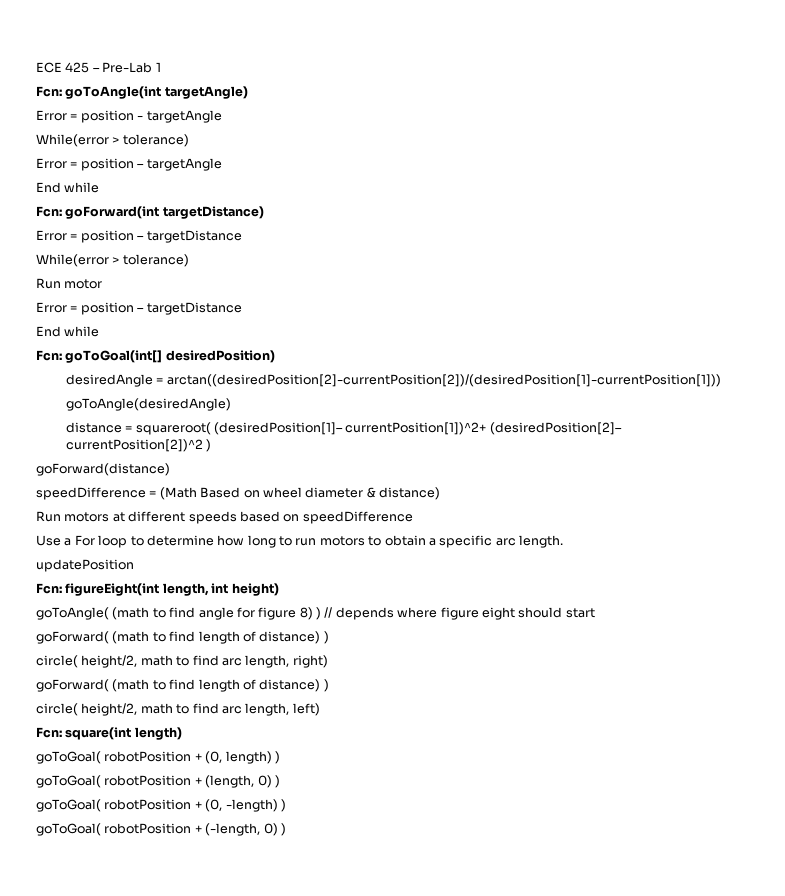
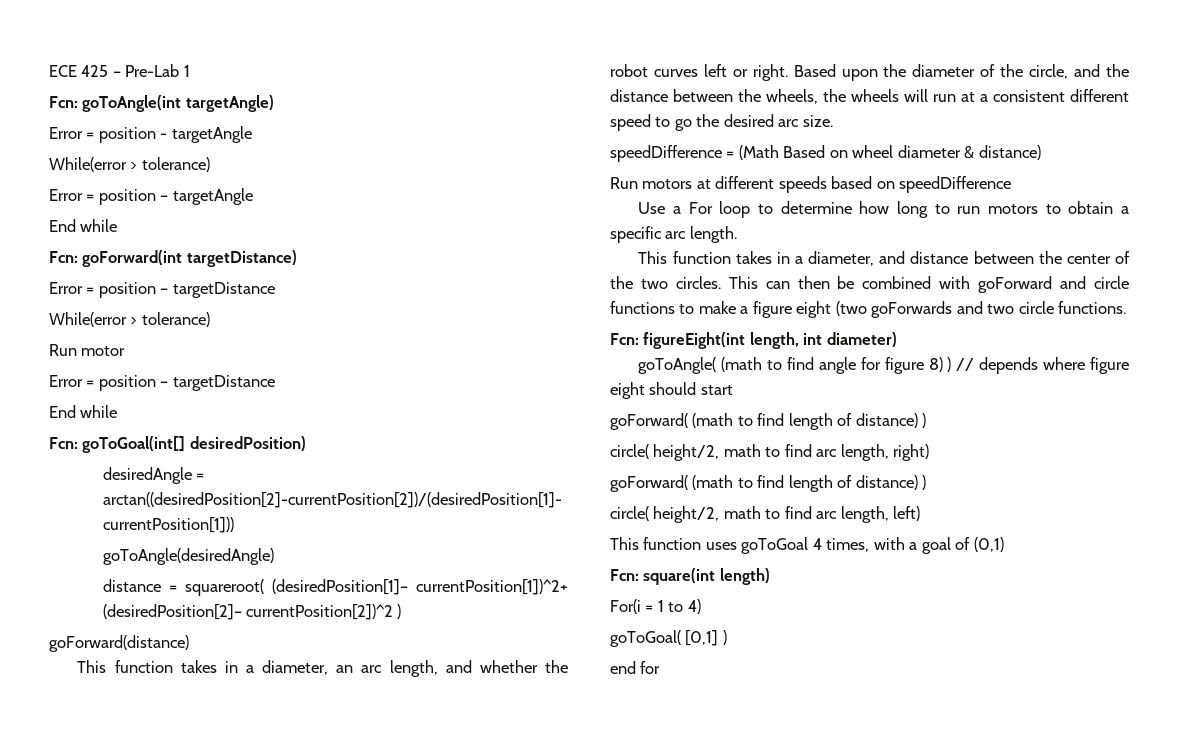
(170, 469) none -> [77,660,569,677] [610,64,1129,81] [610,89,1129,104] [610,114,833,131] // This function takes in a diameter, an arc length, and whether the robot curves left or right. Based upon the diameter of the circle, and the distance between the wheels, the wheels will run at a consistent different speed to go the desired arc size.
[36,559,134,572] updatePosition -> [638,251,1130,266] [610,276,1129,293] [610,301,1127,318] This function takes in a diameter, and distance between the center of the two circles. This can then be combined with goForward and circle functions to make a figure eight (two goForwards and two circle functions.
[231,583,279,596] height) -> [826,332,897,347] diameter)
[36,727,182,740] [36,751,280,764] [36,775,280,788] [36,799,286,812] [36,823,286,836] Fcn: square(int length) // goToGoal( robotPosition + (0, length) ) // goToGoal( robotPosition + (length, 0) ) // goToGoal( robotPosition + (0, -length) ) // goToGoal( robotPosition + (-length, 0) ) -> [610,537,1004,554] [610,568,770,585] [610,599,701,614] [610,630,727,647] [610,661,661,674] This function uses goToGoal 4 times, with a goal of (0,1) // Fcn: square(int length) // For(i = 1 to 4) // goToGoal( [0,1] ) // end for

